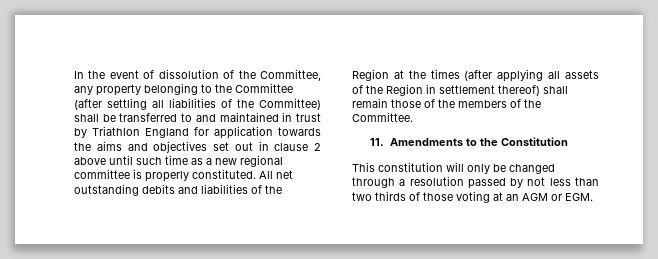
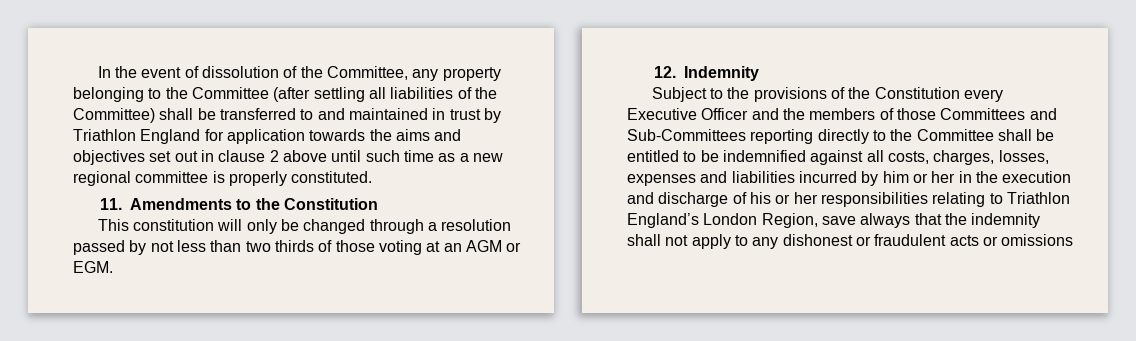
[259,170,293,179] [74,184,282,196] [352,69,599,82] [352,84,568,96] [352,98,541,108] [352,112,413,122] All net outstanding debits and liabilities of the Region at the times (after applying all assets of the Region in settlement thereof) shall remain those of the members of the Committee. -> (373, 177) none
(593, 197) none -> [654,66,760,81] [651,87,1004,102] [627,108,1057,120] [627,129,1055,144] [627,150,1049,165] [627,171,1072,186] [627,192,1070,207] [627,213,1041,228] [627,234,1074,249] // 12. Indemnity // Subject to the provisions of the Constitution every Executive Officer and the members of those Committees and Sub-Committees reporting directly to the Committee shall be entitled to be indemnified against all costs, charges, losses, expenses and liabilities incurred by him or her in the execution and discharge of his or her responsibilities relating to Triathlon England’s London Region, save always that the indemnity shall not apply to any dishonest or fraudulent acts or omissions

